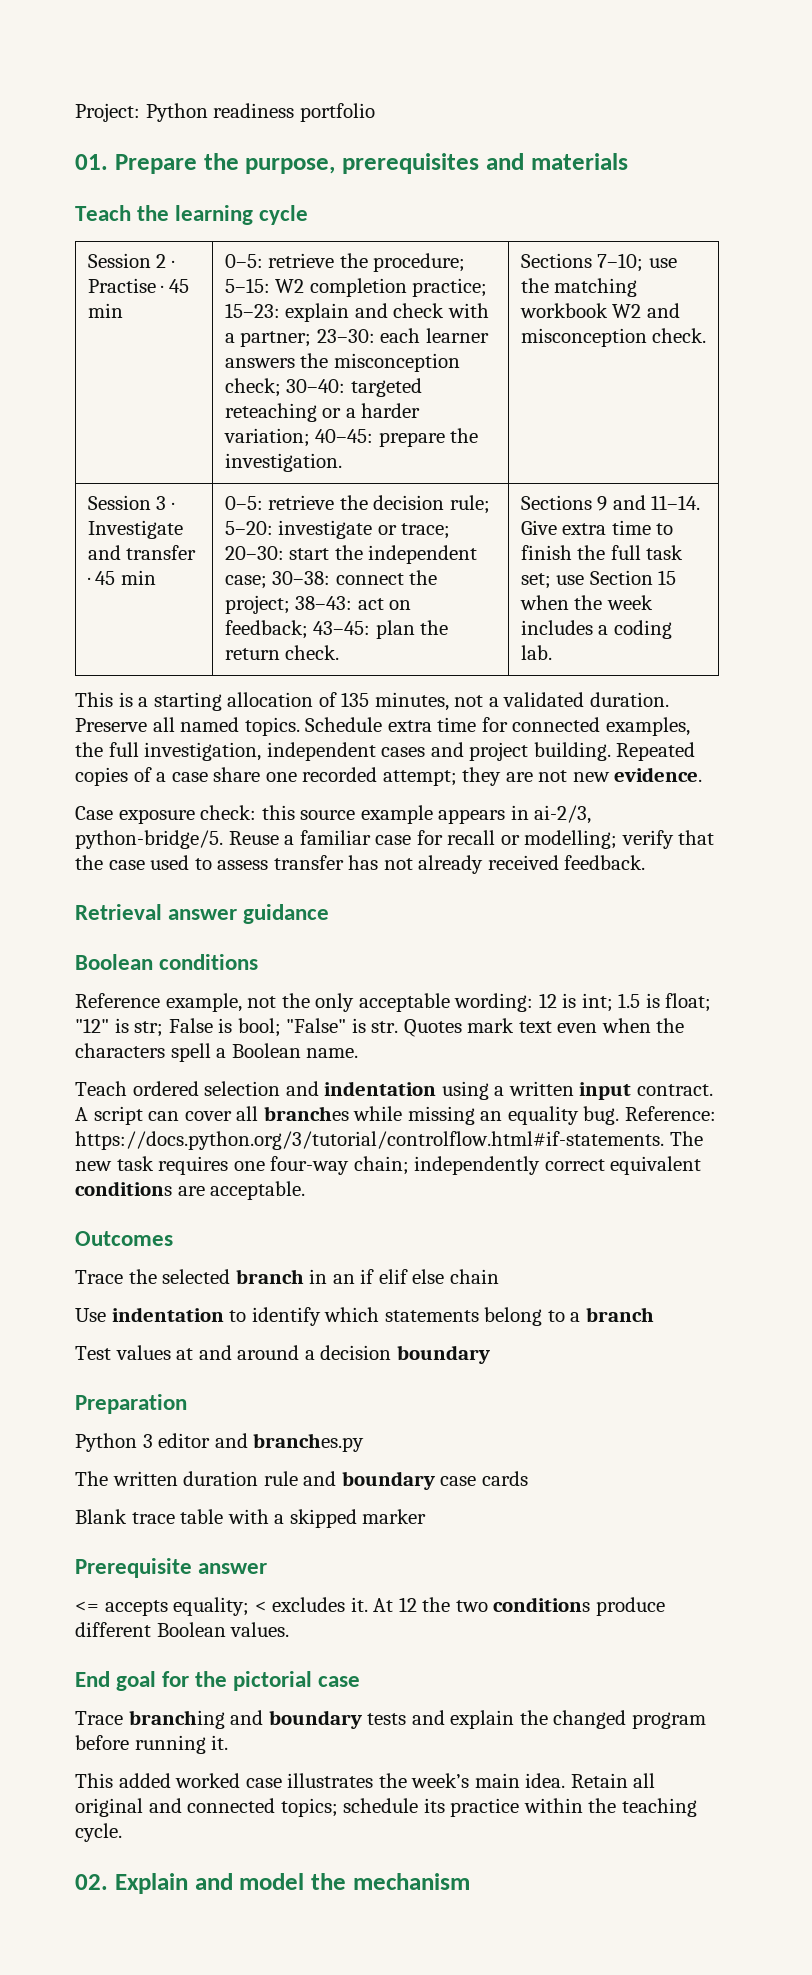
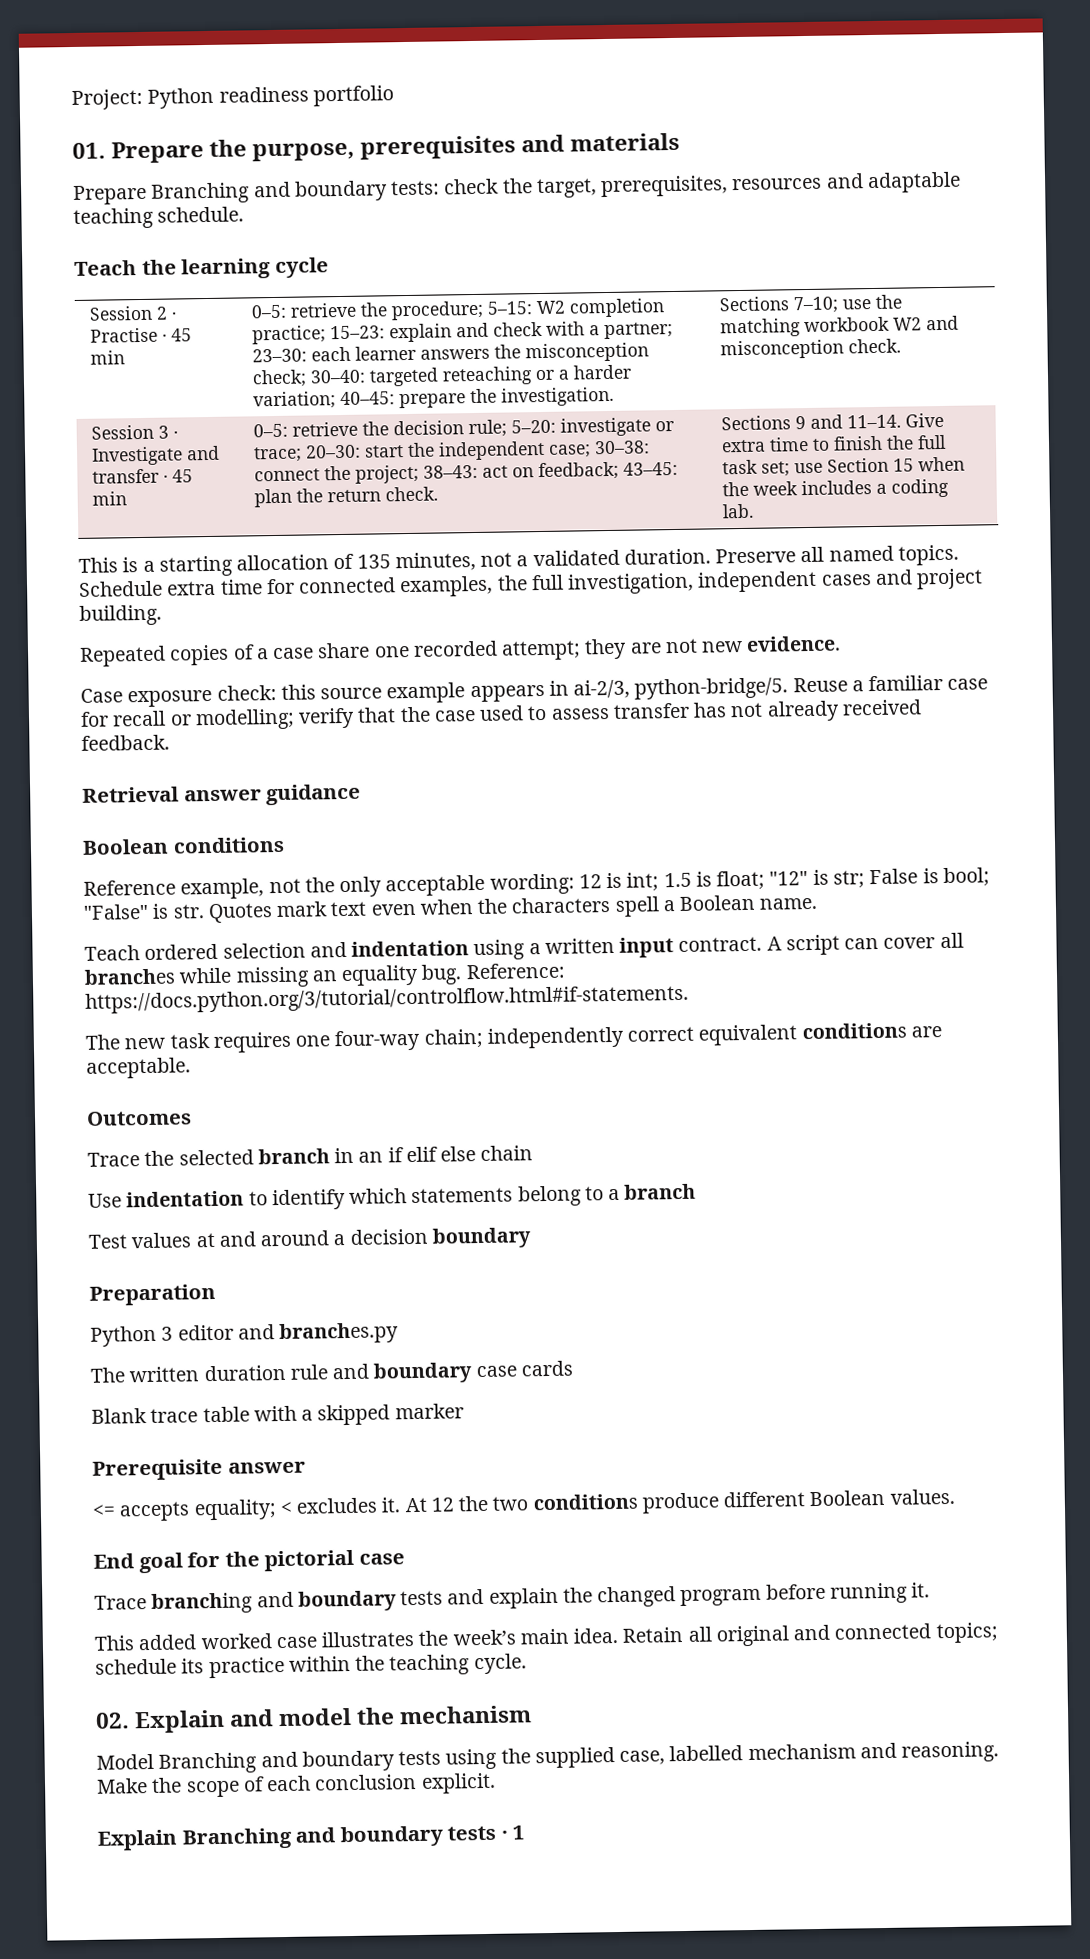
(628, 161) none -> [73,171,961,205] [73,206,245,229] // Prepare Branching and boundary tests: check the target, prerequisites, resources and adaptable teaching schedule.
(611, 751) none -> (162, 615) //
(664, 1140) none -> (689, 999) //
(470, 1881) none -> [96,1741,1000,1774] [96,1772,496,1798] [97,1825,525,1851] // Model Branching and boundary tests using the supplied case, labelled mechanism and reasoning. Make the scope of each conclusion explicit. // Explain Branching and boundary tests · 1

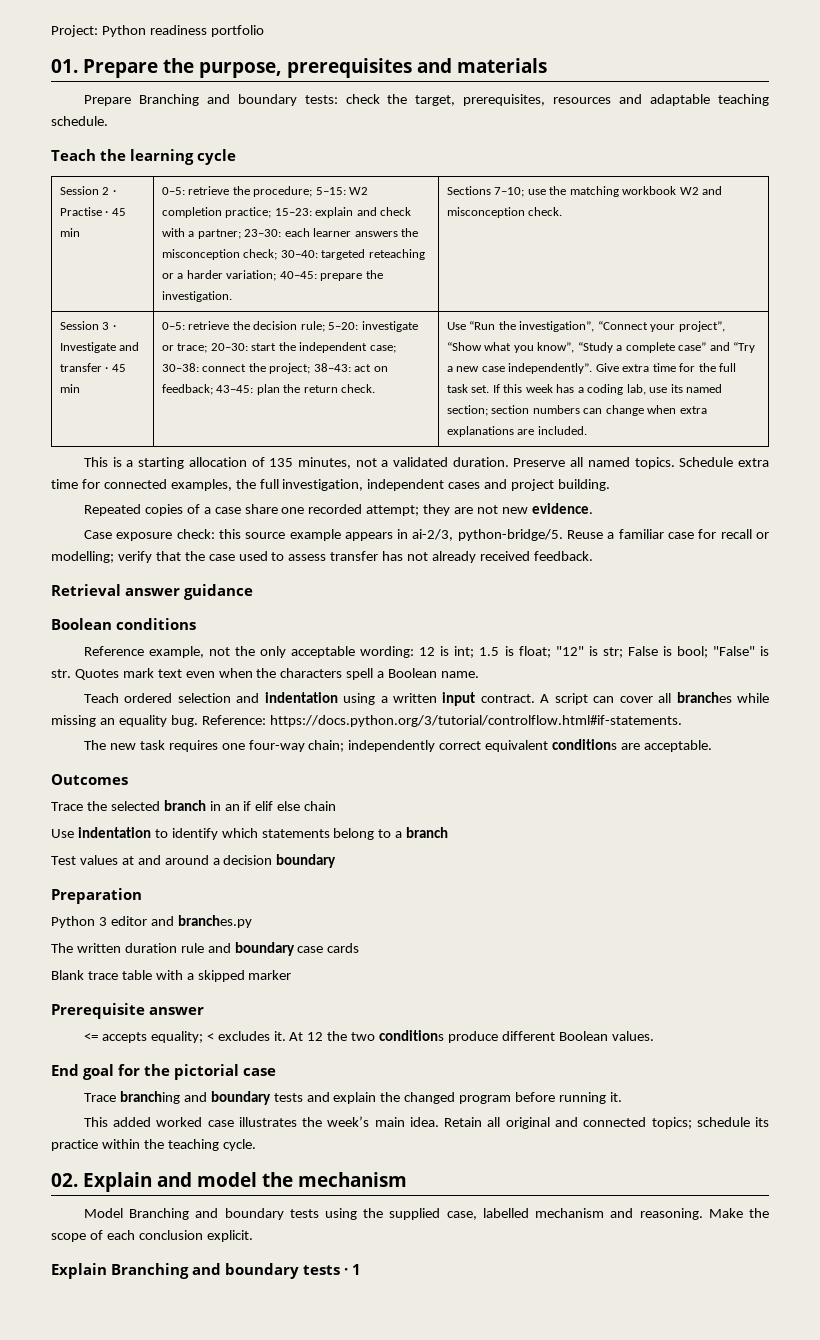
[721,414,902,431] Sections 9 and 11–14. -> [446,321,725,332] [446,342,756,353] [446,363,593,374] Use “Run the investigation”, “Connect your project”, “Show what you know”, “Study a complete case” and “Try a new case independently”.
[812,435,884,451] to finish -> [679,363,696,372] for
[761,456,966,477] [722,478,950,498] [722,503,755,519] set; use Section 15 when the week includes a coding lab. -> [471,384,723,395] [446,405,707,416] [446,426,587,437] set. If this week has a coding lab, use its named section; section numbers can change when extra explanations are included.

